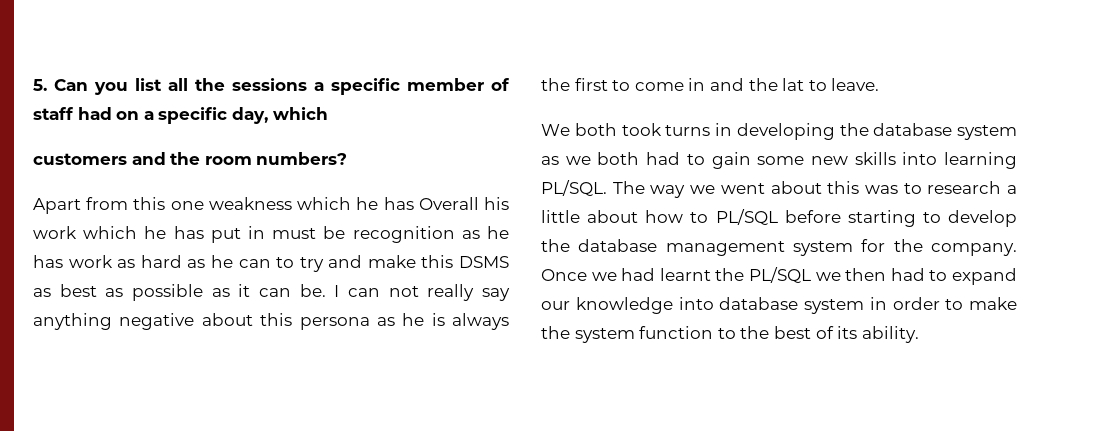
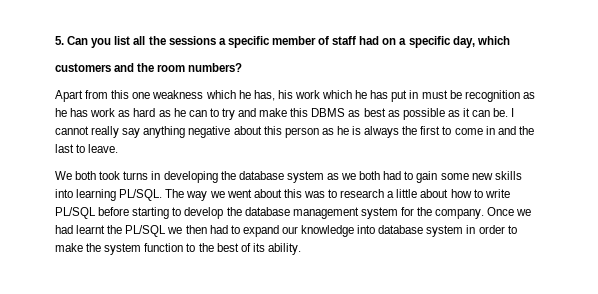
[383,197,479,210] has Overall -> [253,90,275,101] has,
[458,256,509,268] DSMS -> [311,108,346,117] DBMS
[348,286,419,297] can not -> [55,126,89,135] cannot
[299,317,370,330] persona -> [284,127,319,138] person
[782,78,805,91] lat -> [55,144,74,153] last
(709, 217) none -> [484,189,510,198] write

